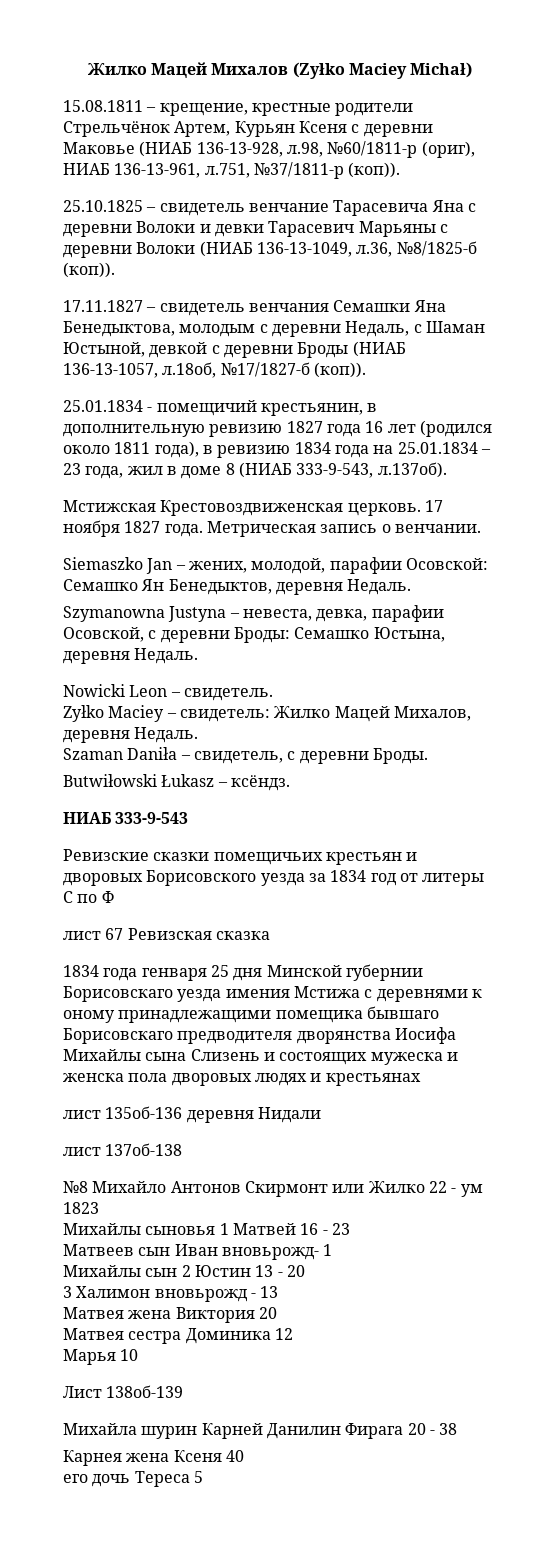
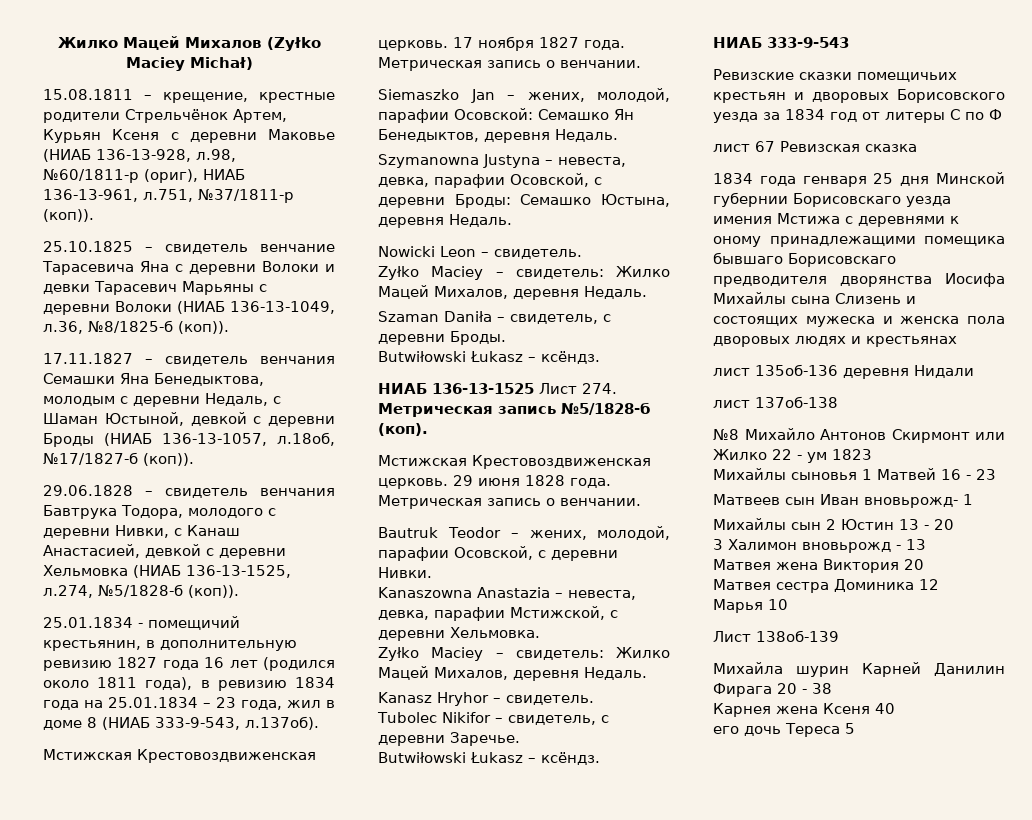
(366, 370) none -> [43,485,335,498] [43,505,276,519] [43,525,240,539] [43,544,286,559] [43,565,291,578] [43,584,239,598] // 29.06.1828 – свидетель венчания Бавтрука Тодора, молодого с деревни Нивки, с Канаш Анастасией, девкой с деревни Хельмовка (НИАБ 136-13-1525, л.274, №5/1828-б (коп)).
(290, 783) none -> [378,383,617,394] [378,402,650,417] [378,423,428,436] [378,455,651,469] [378,475,611,489] [378,495,641,509] [378,526,670,540] [378,546,618,561] [378,567,432,578] [378,587,636,600] [378,606,618,621] [378,627,540,641] [378,647,670,661] [378,666,647,681] [378,692,594,706] [377,712,609,725] [378,732,520,746] [378,752,600,765] // НИАБ 136-13-1525 Лист 274. Метрическая запись №5/1828-б (коп). // Мстижская Крестовоздвиженская церковь. 29 июня 1828 года. Метрическая запись о венчании. // Bautruk Teodor – жених, молодой, парафии Осовской, с деревни Нивки. // Kanaszowna Anastazia – невеста, девка, парафии Мстижской, с деревни Хельмовка. // Zyłko Maciey – свидетель: Жилко Мацей Михалов, деревня Недаль. // Kanasz Hryhor – свидетель. // Tubolec Nikifor – свидетель, с деревни Заречье. // Butwiłowski Łukasz – ксёндз.

